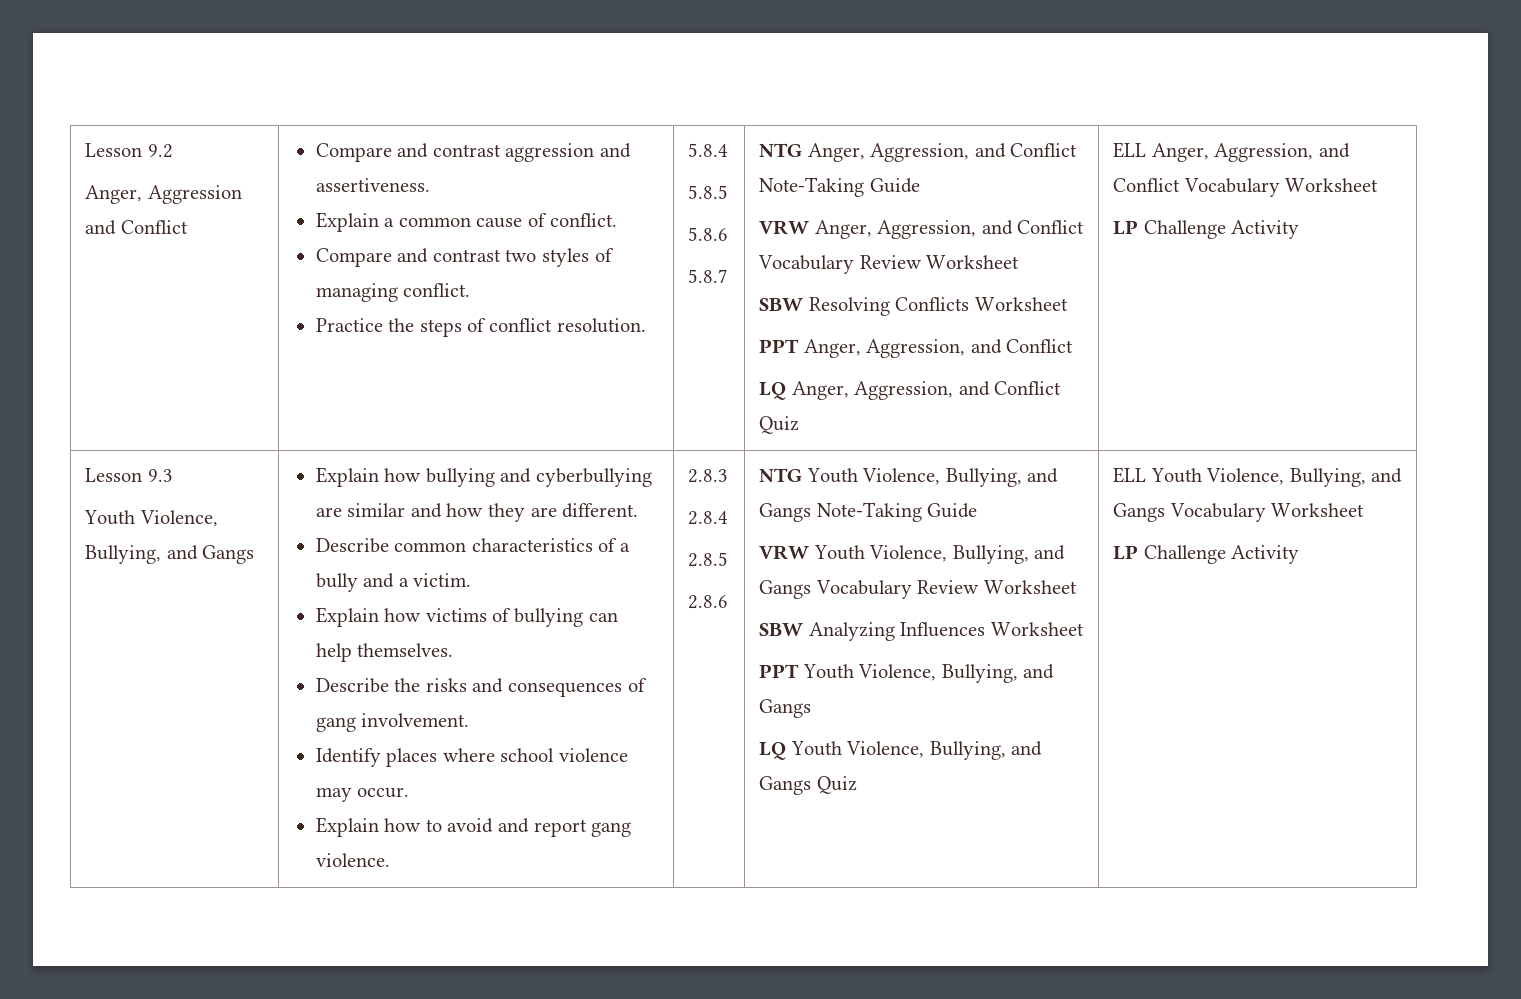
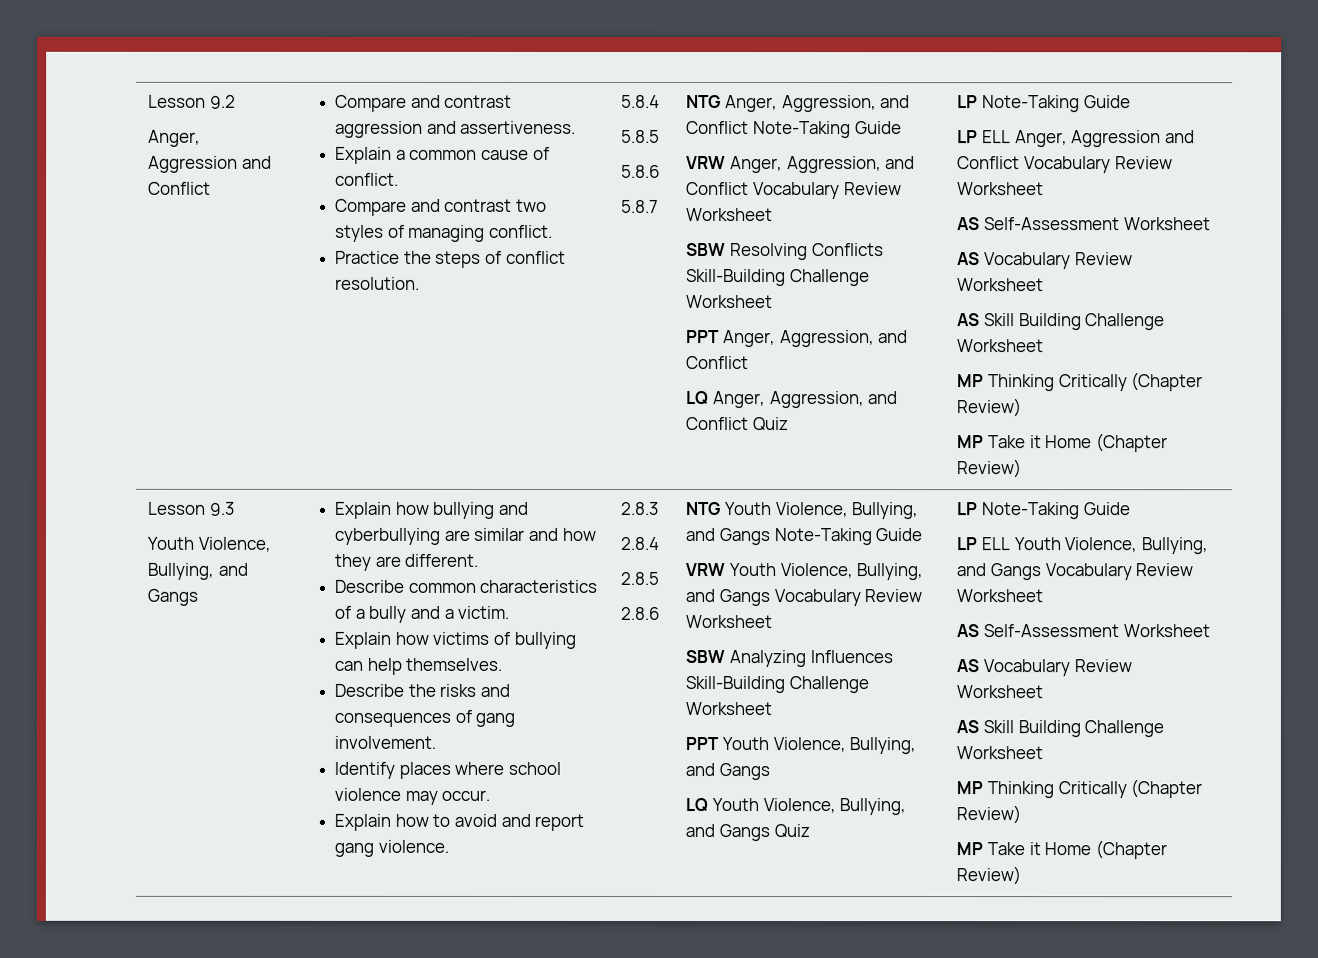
(970, 304) none -> [686,269,871,287] Skill-Building Challenge
(800, 425) none -> [957,95,1131,113] [957,130,979,144] LP Note-Taking Guide // LP
[1214,143,1350,162] [1113,178,1379,197] [1113,220,1300,239] Aggression, and Conflict Vocabulary Worksheet // LP Challenge Activity -> [1071,130,1195,148] [957,156,1173,174] [957,182,1045,196] [957,217,1211,231] [957,252,1133,270] [957,278,1045,292] [957,313,1166,331] [957,339,1045,353] [957,372,1204,392] [957,398,1023,418] [957,433,1168,453] [957,459,1023,479] Aggression and Conflict Vocabulary Review Worksheet // AS Self-Assessment Worksheet // AS Vocabulary Review Worksheet // AS Skill Building Challenge Worksheet // MP Thinking Critically (Chapter Review) // MP Take it Home (Chapter Review)
(986, 629) none -> [685,676,870,694] Skill-Building Challenge
(857, 785) none -> [956,502,1130,520] [956,537,978,551] LP Note-Taking Guide // LP
[1271,503,1365,517] [1113,545,1300,564] Worksheet // LP Challenge Activity -> [1135,563,1194,577] [956,589,1044,603] [956,624,1210,638] [956,659,1132,677] [956,685,1044,699] [956,720,1165,738] [956,746,1044,760] [956,779,1203,799] [956,805,1022,825] [956,840,1167,860] [956,866,1022,886] Review Worksheet // AS Self-Assessment Worksheet // AS Vocabulary Review Worksheet // AS Skill Building Challenge Worksheet // MP Thinking Critically (Chapter Review) // MP Take it Home (Chapter Review)

